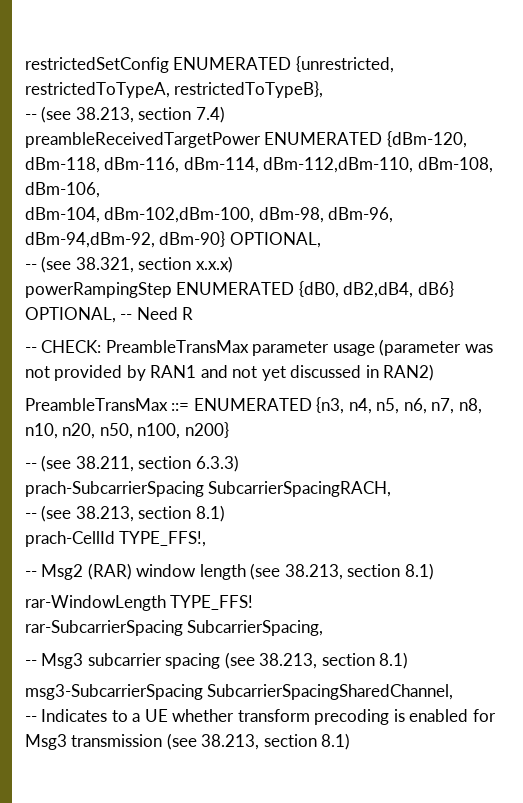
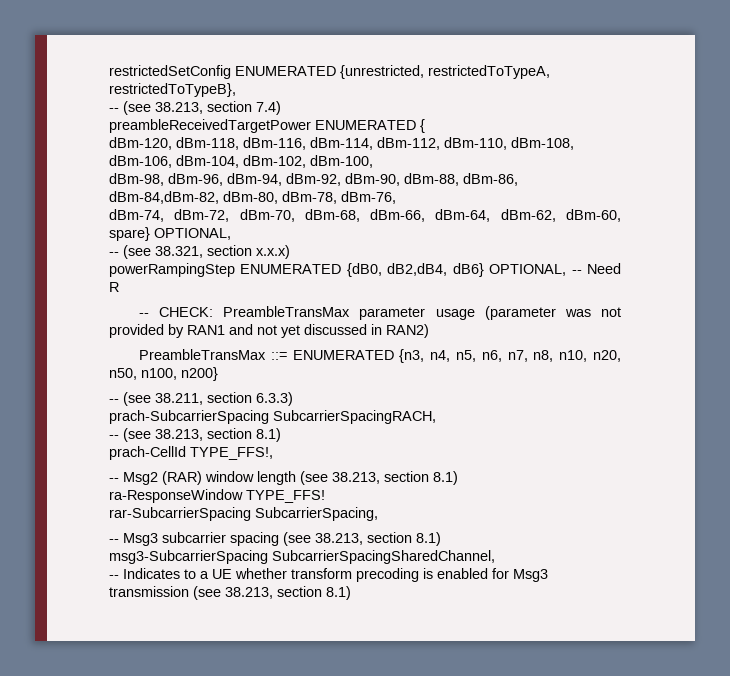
[386,131,467,148] {dBm-120, -> [420,119,425,133] [109,137,172,150] { // dBm-120,
[263,157,414,173] dBm-112,dBm-110, -> [377,137,507,150] dBm-112, dBm-110,
[25,207,394,223] [25,231,226,248] // dBm-104, dBm-102,dBm-100, dBm-98, dBm-96, dBm-94,dBm-92, dBm-90} -> [176,155,373,168] [109,173,518,186] [109,191,396,204] [109,209,621,222] [109,227,150,241] dBm-104, dBm-102, dBm-100, // dBm-98, dBm-96, dBm-94, dBm-92, dBm-90, dBm-88, dBm-86, dBm-84,dBm-82, dBm-80, dBm-78, dBm-76, // dBm-74, dBm-72, dBm-70, dBm-68, dBm-66, dBm-64, dBm-62, dBm-60, spare}
[25,595,166,611] rar-WindowLength -> [109,489,243,503] ra-ResponseWindow

